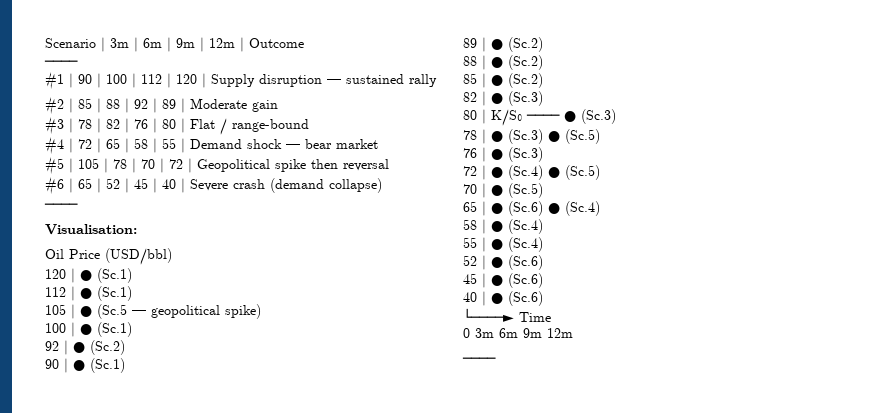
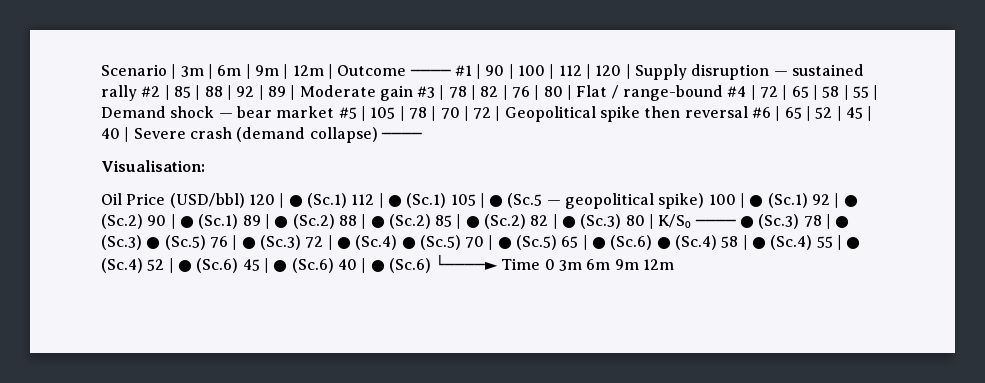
[44,60,78,66] // ──── // -> [409,69,451,76] ────
(437, 80) // -> (137, 93) none
(278, 106) // -> (413, 93) none
(309, 125) // -> (723, 93) none
(378, 144) // -> (335, 112) none
(389, 165) // -> (748, 112) none
(382, 185) // -> (378, 135) none
(172, 256) // -> (245, 200) none
(132, 275) // -> (347, 200) none
(132, 293) // -> (447, 200) none
(261, 311) // -> (705, 201) none
(132, 329) // -> (808, 200) none
(125, 347) // -> (143, 221) none
(125, 365) // -> (239, 221) none
(543, 44) // -> (335, 221) none
(543, 62) // -> (431, 221) none
(543, 80) // -> (527, 221) none
(543, 98) // -> (622, 221) none
(616, 116) // -> (800, 221) none
(600, 136) // -> (206, 242) none
(543, 154) // -> (301, 242) none
(600, 172) // -> (461, 242) none
(543, 190) // -> (558, 242) none
(600, 208) // -> (718, 242) none
(543, 226) // -> (813, 242) none
(543, 244) // -> (143, 265) none
(543, 262) // -> (239, 265) none
(543, 280) // -> (334, 265) none
(543, 298) // -> (431, 265) none
(551, 317) // -> (541, 264) none
[462,357,496,363] // ──── -> (675, 264) none

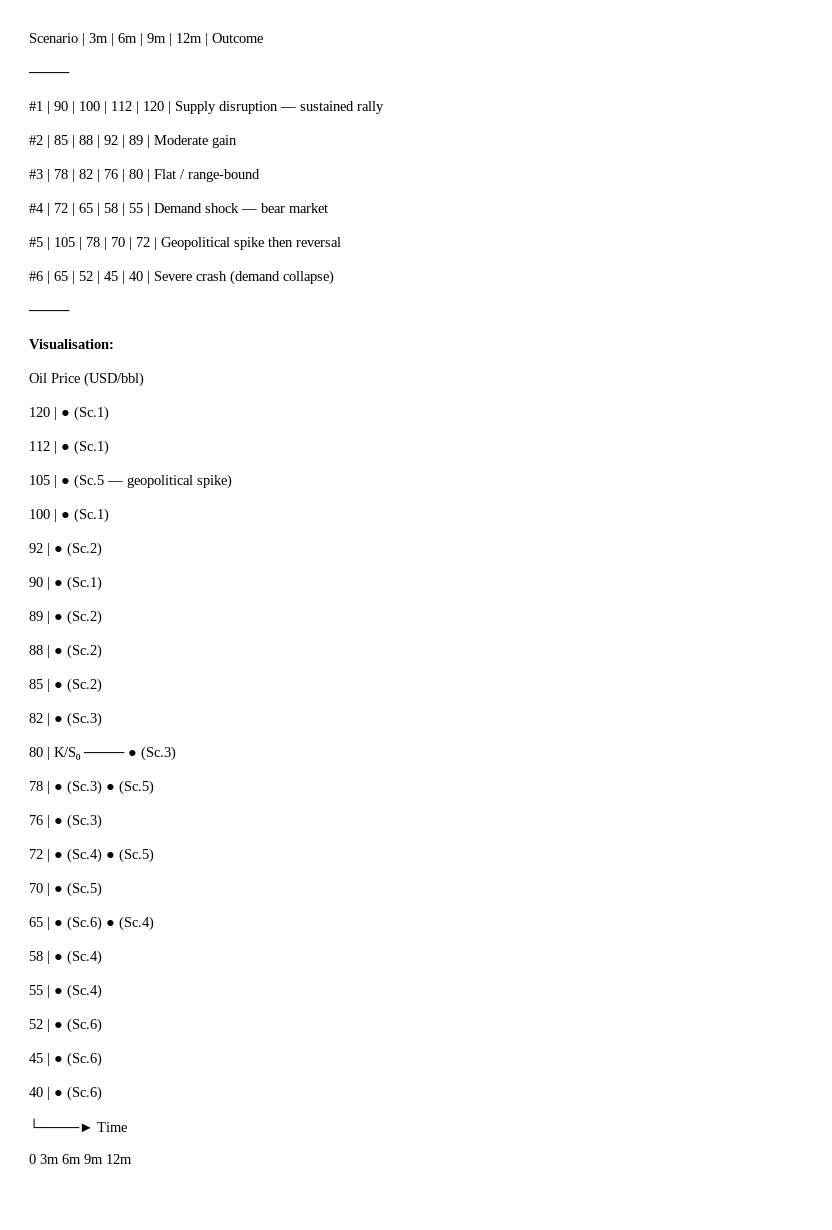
[409,69,451,76] ──── -> [28,72,70,77] // ──── //
(137, 93) none -> (384, 107) //
(413, 93) none -> (237, 141) //
(723, 93) none -> (260, 175) //
(335, 112) none -> (328, 208) //
(748, 112) none -> (341, 242) //
(378, 135) none -> (334, 277) //
(245, 200) none -> (144, 379) //
(347, 200) none -> (109, 413) //
(447, 200) none -> (109, 447) //
(705, 201) none -> (232, 481) //
(808, 200) none -> (109, 515) //
(143, 221) none -> (102, 549) //
(239, 221) none -> (102, 583) //
(335, 221) none -> (102, 617) //
(431, 221) none -> (102, 651) //
(527, 221) none -> (102, 685) //
(622, 221) none -> (102, 719) //
(800, 221) none -> (176, 753) //
(206, 242) none -> (154, 787) //
(301, 242) none -> (102, 821) //
(461, 242) none -> (154, 855) //
(558, 242) none -> (102, 889) //
(718, 242) none -> (154, 923) //
(813, 242) none -> (102, 957) //
(143, 265) none -> (102, 991) //
(239, 265) none -> (102, 1025) //
(334, 265) none -> (102, 1059) //
(431, 265) none -> (102, 1093) //
(541, 264) none -> (127, 1127) //

